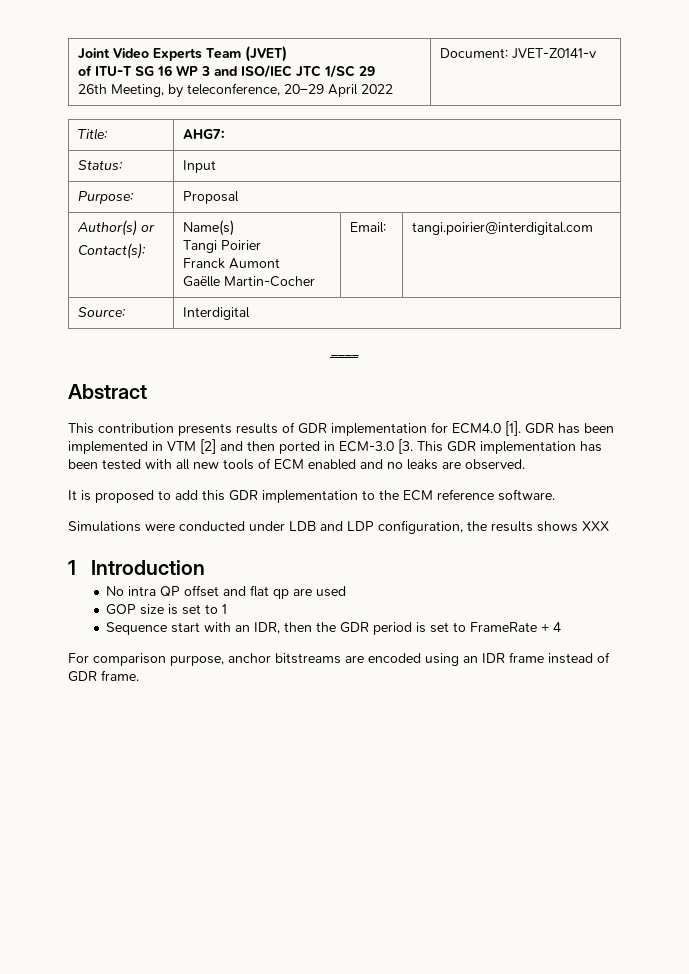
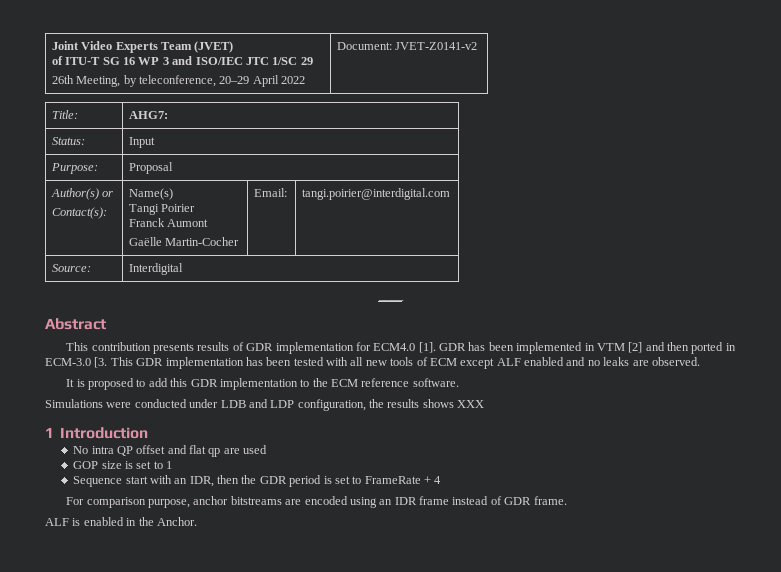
[512,48,597,59] JVET-Z0141-v -> [395,42,478,50] JVET-Z0141-v2
(304, 464) none -> [460,358,521,369] except ALF
(139, 675) none -> [45,517,197,526] // ALF is enabled in the Anchor.

